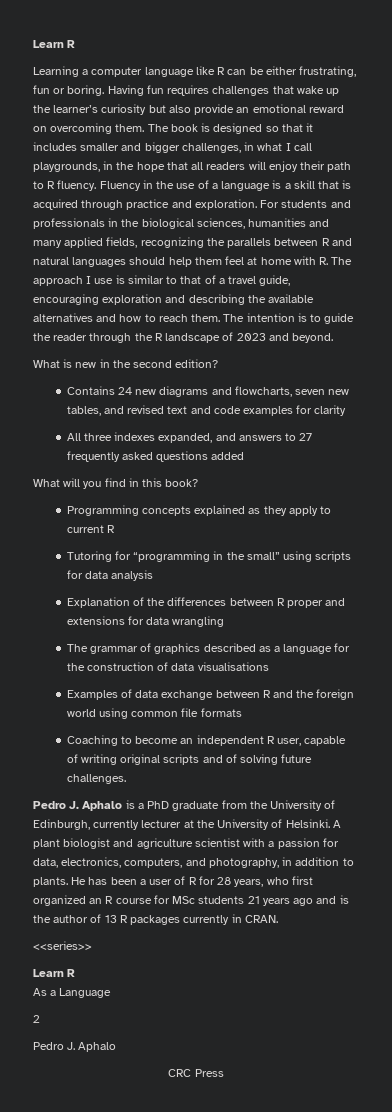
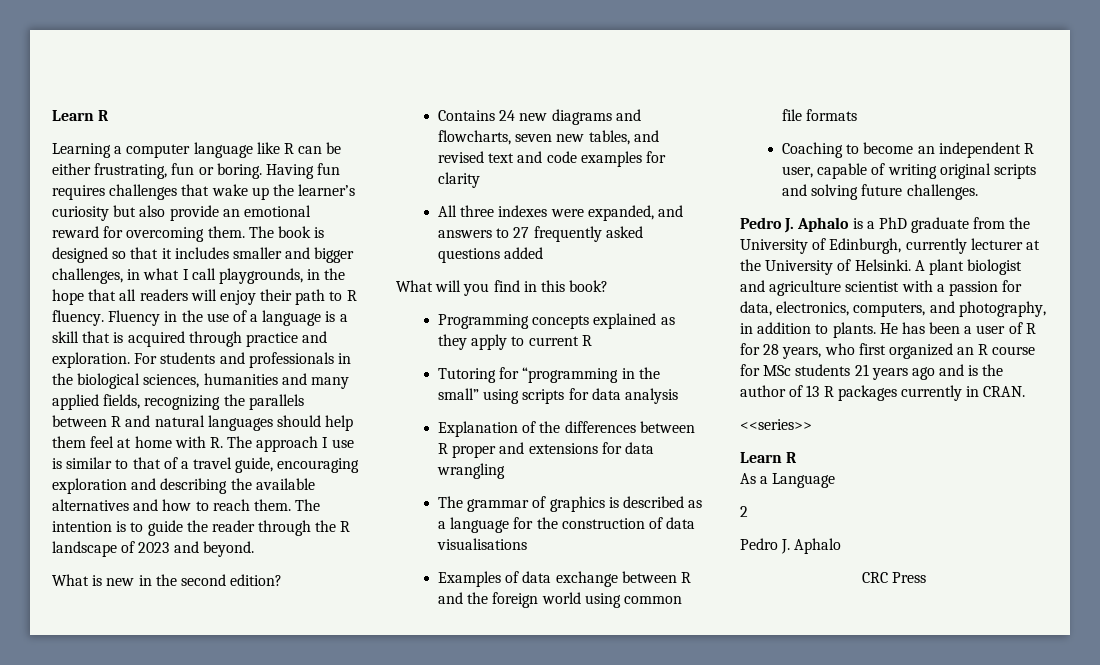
[33,126,47,132] on -> [103,226,124,238] for
(156, 436) none -> [550,209,584,217] were
(201, 648) none -> [608,497,619,508] is
[225,754,237,763] of -> (808, 190) none

